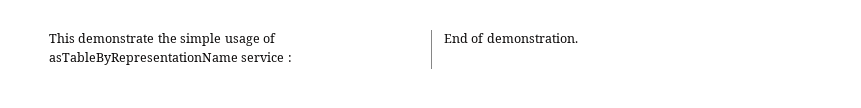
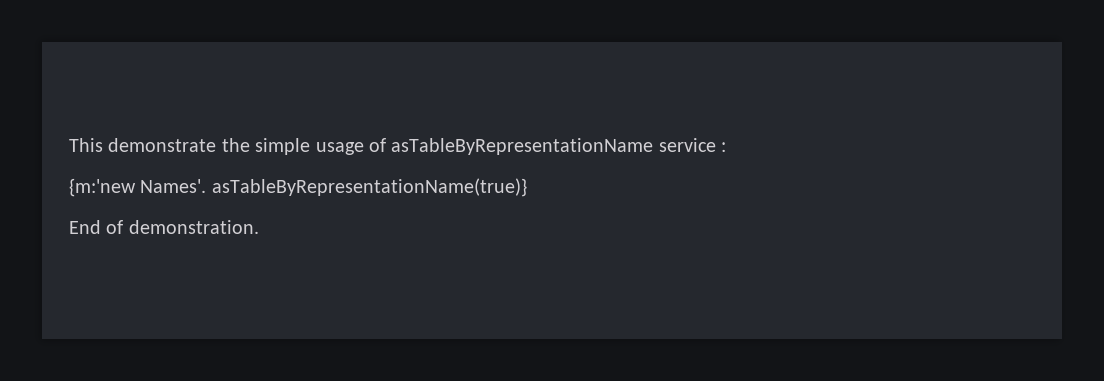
(292, 58) none -> [69,178,527,197] // {m:'new Names'. asTableByRepresentationName(true)}

